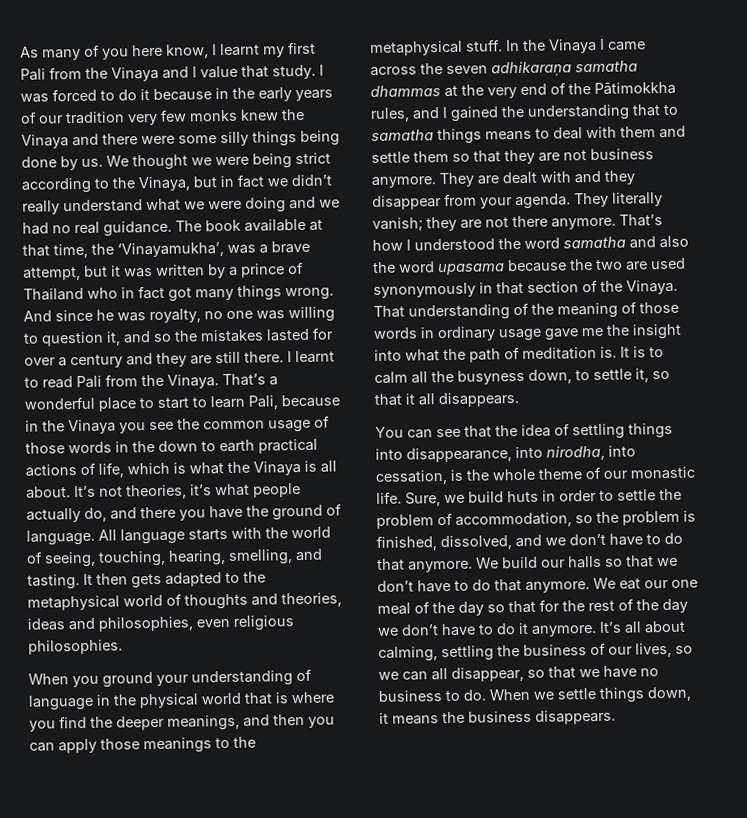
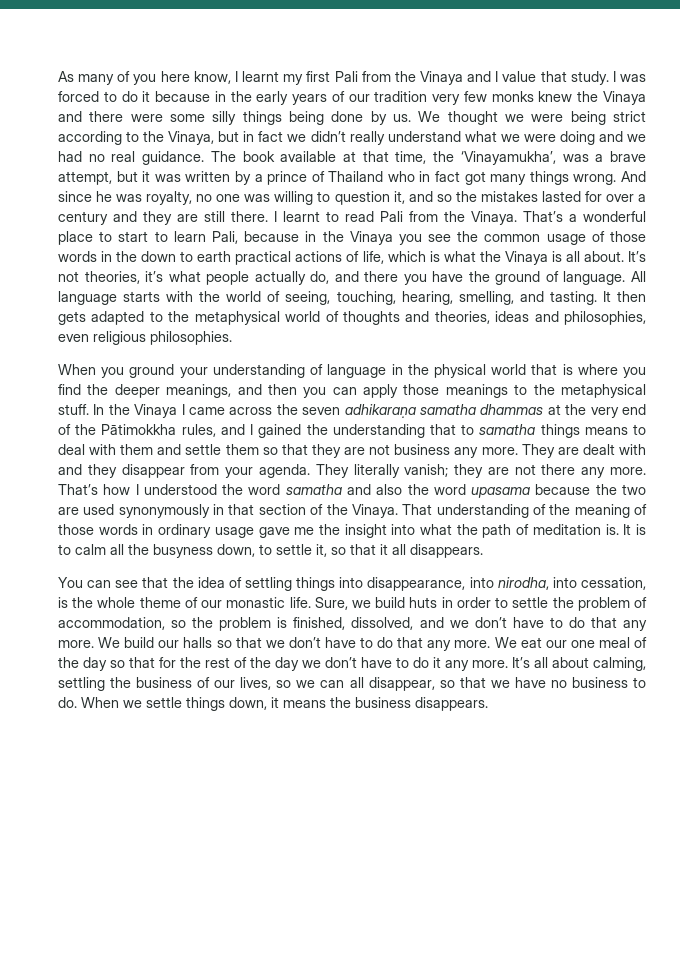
[371,176,436,189] anymore. -> [454,447,518,458] any more.
[551,217,616,230] anymore. -> [581,467,646,478] any more.
[408,560,473,573] anymore. -> [622,620,647,631] [58,640,94,648] any more.
[525,581,590,593] anymore. -> [427,640,491,651] any more.
[531,624,597,637] anymore. -> [445,660,508,671] any more.

